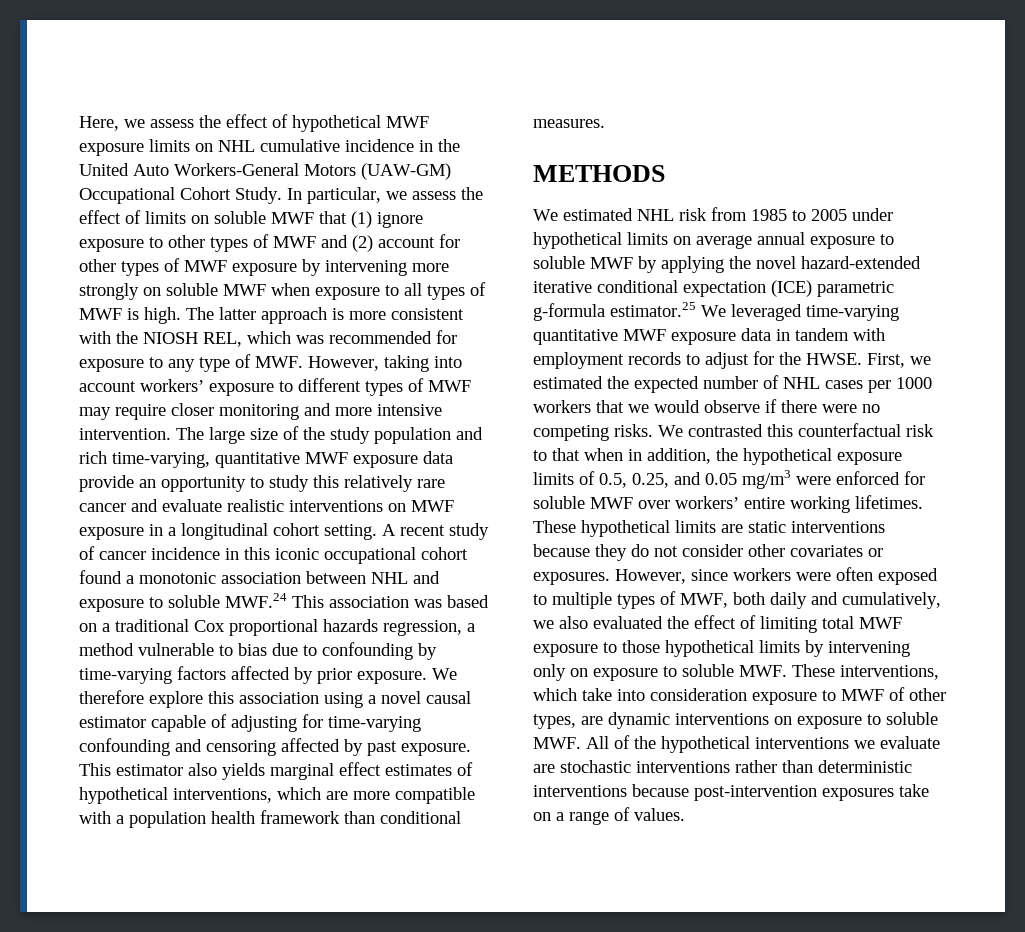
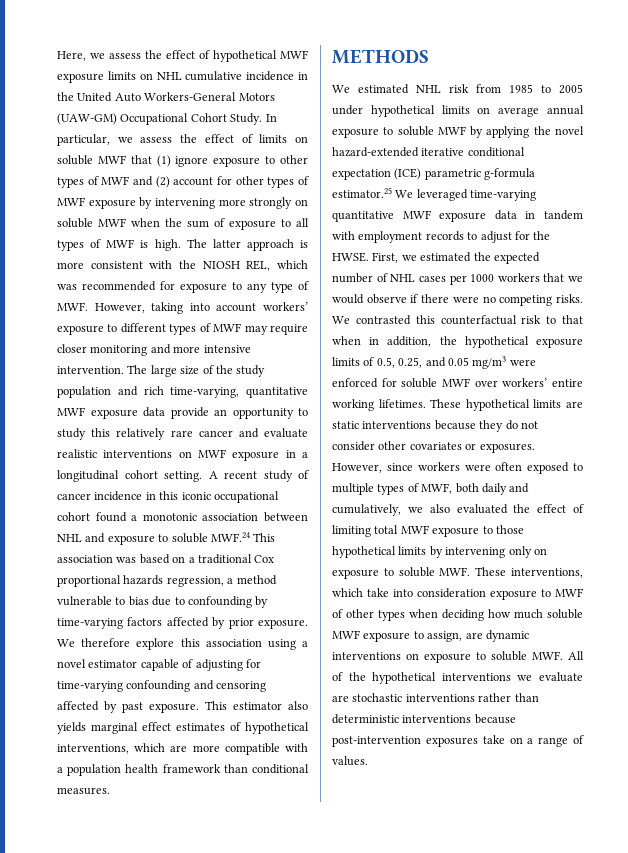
(310, 289) none -> [165,218,225,228] the sum of
[426,691,471,704] causal -> (86, 663) none
[533,714,576,729] types, -> [378,609,583,621] [332,630,463,642] types when deciding how much soluble MWF exposure to assign,

